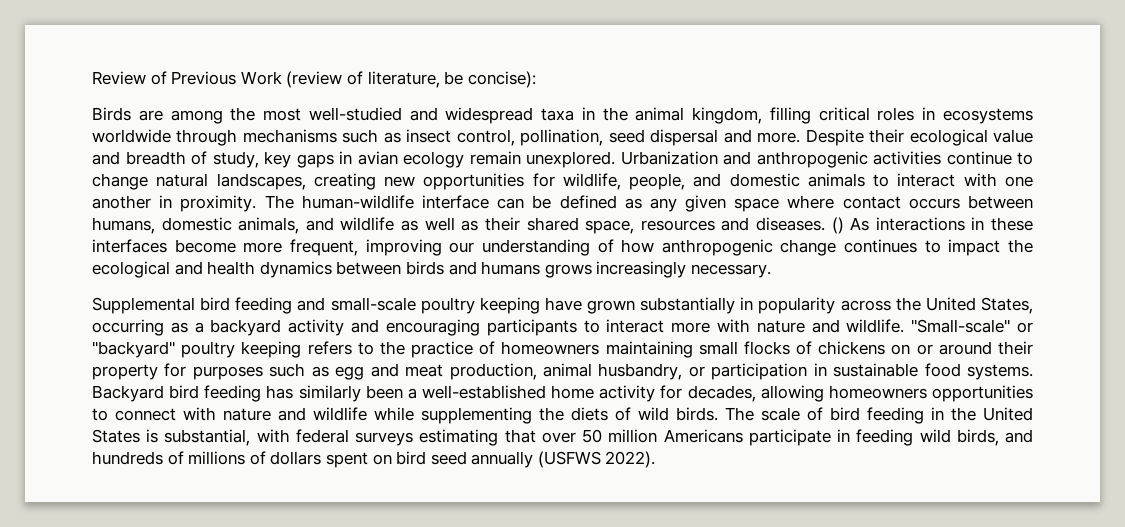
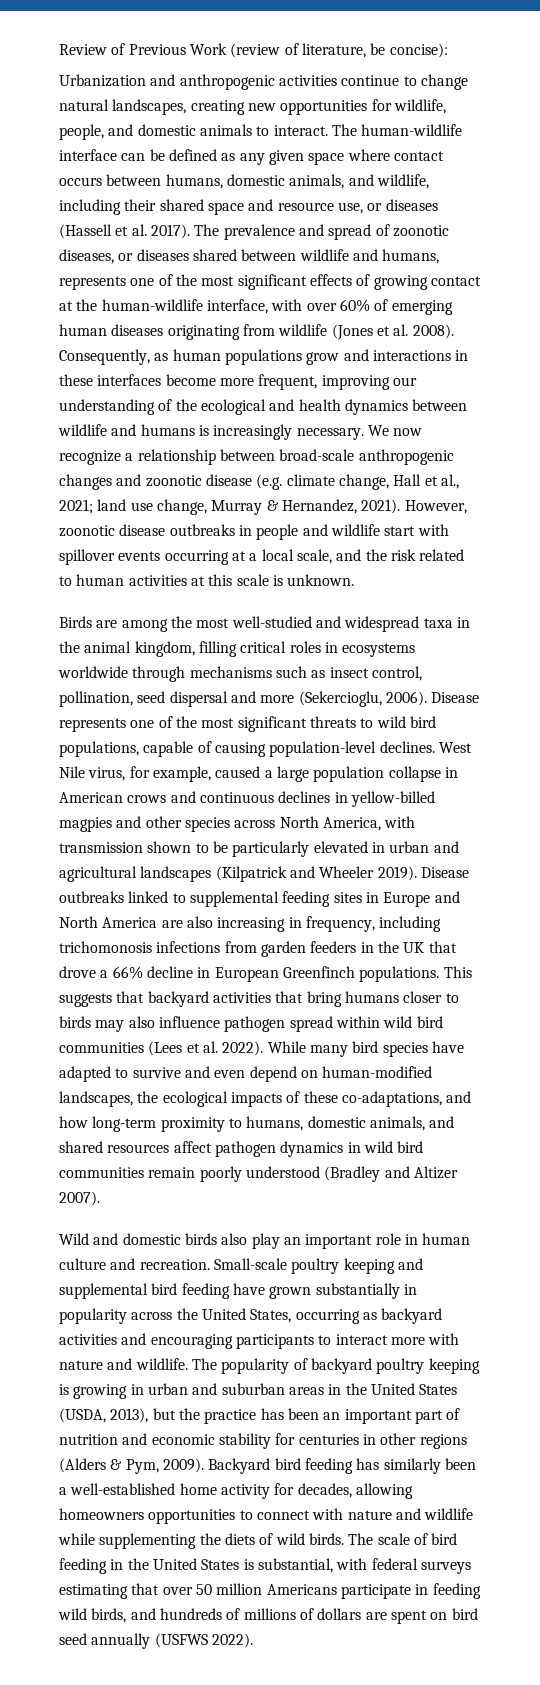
(536, 79) none -> [59,74,468,90] [59,99,446,115] [59,124,463,140] [59,149,444,165] [59,174,429,189] [59,199,438,215] [59,224,449,240] [59,249,440,264] [59,274,481,290] [59,299,453,315] [59,324,454,340] [59,349,469,365] [59,374,417,390] [59,399,468,415] [58,424,423,440] [59,449,454,465] [59,474,459,490] [59,499,467,515] [59,524,449,540] [59,549,465,565] [59,574,355,586] // Urbanization and anthropogenic activities continue to change natural landscapes, creating new opportunities for wildlife, people, and domestic animals to interact. The human-wildlife interface can be defined as any given space where contact occurs between humans, domestic animals, and wildlife, including their shared space and resource use, or diseases (Hassell et al. 2017). The prevalence and spread of zoonotic diseases, or diseases shared between wildlife and humans, represents one of the most significant effects of growing contact at the human-wildlife interface, with over 60% of emerging human diseases originating from wildlife (Jones et al. 2008). Consequently, as human populations grow and interactions in these interfaces become more frequent, improving our understanding of the ecological and health dynamics between wildlife and humans is increasingly necessary. We now recognize a relationship between broad-scale anthropogenic changes and zoonotic disease (e.g. climate change, Hall et al., 2021; land use change, Murray & Hernandez, 2021). However, zoonotic disease outbreaks in people and wildlife start with spillover events occurring at a local scale, and the risk related to human activities at this scale is unknown.
[757,129,1033,146] [92,151,1033,168] [92,173,1033,190] [92,195,1033,212] [92,217,1033,234] [92,239,1033,256] [92,261,771,278] [92,297,540,314] more. Despite their ecological value and breadth of study, key gaps in avian ecology remain unexplored. Urbanization and anthropogenic activities continue to change natural landscapes, creating new opportunities for wildlife, people, and domestic animals to interact with one another in proximity. The human-wildlife interface can be defined as any given space where contact occurs between humans, domestic animals, and wildlife as well as their shared space, resources and diseases. () As interactions in these interfaces become more frequent, improving our understanding of how anthropogenic change continues to impact the ecological and health dynamics between birds and humans grows increasingly necessary. // Supplemental bird feeding and small-scale poultry keeping -> [260,691,480,707] [59,716,436,732] [59,741,472,757] [59,766,458,782] [59,791,435,807] [59,816,416,832] [59,841,459,857] [59,866,469,882] [59,891,460,907] [59,916,442,932] [59,941,457,957] [59,966,472,982] [59,991,459,1007] [59,1016,443,1032] [59,1041,464,1057] [59,1066,433,1082] [59,1091,472,1107] [59,1116,455,1132] [59,1141,424,1157] [59,1166,458,1182] [59,1191,100,1206] [59,1233,471,1249] [59,1258,423,1274] [59,1283,230,1299] more (Sekercioglu, 2006). Disease represents one of the most significant threats to wild bird populations, capable of causing population-level declines. West Nile virus, for example, caused a large population collapse in American crows and continuous declines in yellow-billed magpies and other species across North America, with transmission shown to be particularly elevated in urban and agricultural landscapes (Kilpatrick and Wheeler 2019). Disease outbreaks linked to supplemental feeding sites in Europe and North America are also increasing in frequency, including trichomonosis infections from garden feeders in the UK that drove a 66% decline in European Greenfinch populations. This suggests that backyard activities that bring humans closer to birds may also influence pathogen spread within wild bird communities (Lees et al. 2022). While many bird species have adapted to survive and even depend on human-modified landscapes, the ecological impacts of these co-adaptations, and how long-term proximity to humans, domestic animals, and shared resources affect pathogen dynamics in wild bird communities remain poorly understood (Bradley and Altizer 2007). // Wild and domestic birds also play an important role in human culture and recreation. Small-scale poultry keeping and supplemental bird feeding
[194,319,345,336] a backyard activity -> [381,1308,443,1324] [59,1334,117,1345] backyard activities
[911,319,1033,333] [92,341,1033,358] [92,363,1033,380] "Small-scale" or "backyard" poultry keeping refers to the practice of homeowners maintaining small flocks of chickens on or around their property for purposes such as egg and meat production, animal husbandry, or participation in sustainable food systems. -> [191,1358,480,1374] [59,1383,458,1399] [59,1408,461,1424] [59,1433,467,1449] [59,1458,204,1474] The popularity of backyard poultry keeping is growing in urban and suburban areas in the United States (USDA, 2013), but the practice has been an important part of nutrition and economic stability for centuries in other regions (Alders & Pym, 2009).
(322, 458) none -> [365,1612,387,1620] are

